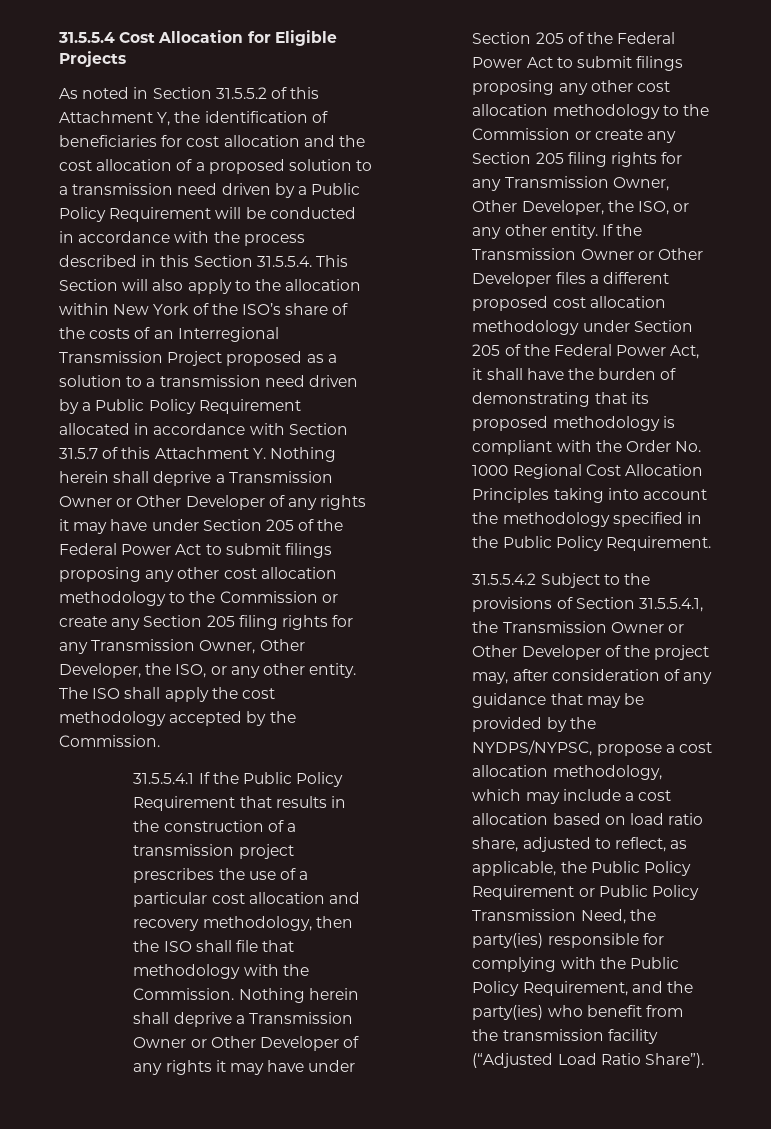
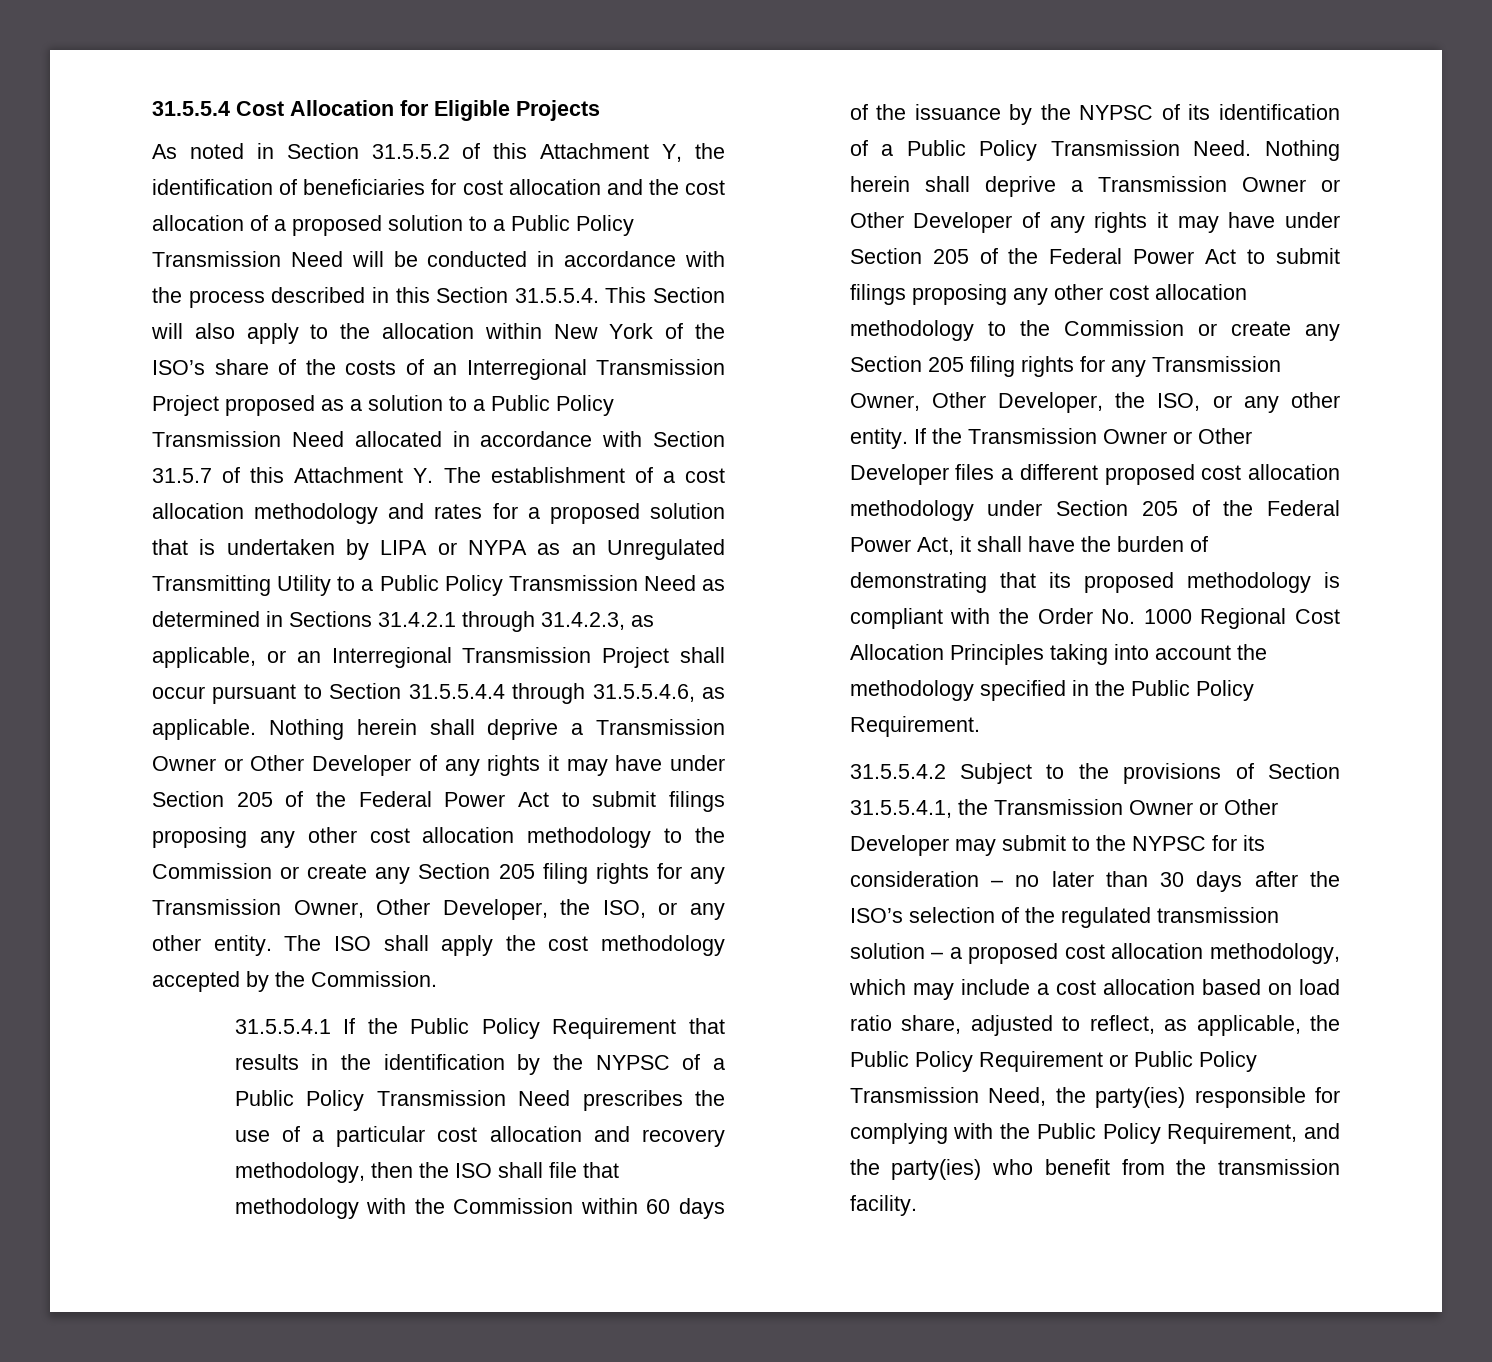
[72,183,361,198] [59,207,212,222] transmission need driven by a Public Policy Requirement -> [511,215,634,236] [152,251,343,267] Public Policy Transmission Need
[159,375,358,387] [59,399,301,414] transmission need driven by a Public Policy Requirement -> [491,395,614,416] [152,431,344,447] Public Policy Transmission Need
(266, 453) none -> [443,467,725,483] [152,503,726,524] [152,539,725,560] [152,575,725,596] [152,611,654,632] [152,647,725,668] [152,683,726,704] [152,719,256,740] The establishment of a cost allocation methodology and rates for a proposed solution that is undertaken by LIPA or NYPA as an Unregulated Transmitting Utility to a Public Policy Transmission Need as determined in Sections 31.4.2.1 through 31.4.2.3, as applicable, or an Interregional Transmission Project shall occur pursuant to Section 31.5.5.4.4 through 31.5.5.4.6, as applicable.
[163,820,296,832] [133,844,294,859] construction of a transmission project -> [383,1054,725,1075] [234,1090,571,1111] identification by the NYPSC of a Public Policy Transmission Need
[133,988,235,1000] Commission. -> [453,1198,726,1219] [849,104,1340,125] [849,140,1252,161] Commission within 60 days of the issuance by the NYPSC of its identification of a Public Policy Transmission Need.
[604,645,710,660] [472,669,713,684] [472,693,644,708] [472,717,596,732] [472,740,675,756] of the project may, after consideration of any guidance that may be provided by the NYDPS/NYPSC, propose a -> [954,835,1265,856] [849,871,1340,892] [849,907,1279,928] [849,943,1059,964] may submit to the NYPSC for its consideration – no later than 30 days after the ISO’s selection of the regulated transmission solution – a proposed
[607,1029,658,1044] [472,1053,704,1068] facility (“Adjusted Load Ratio Share”). -> [849,1195,917,1216] facility.

